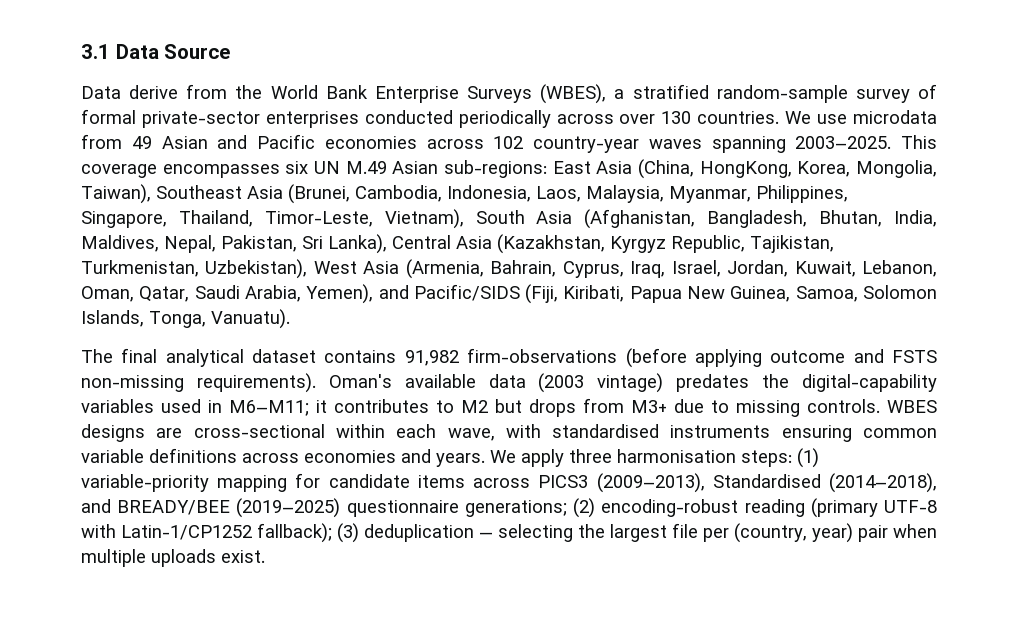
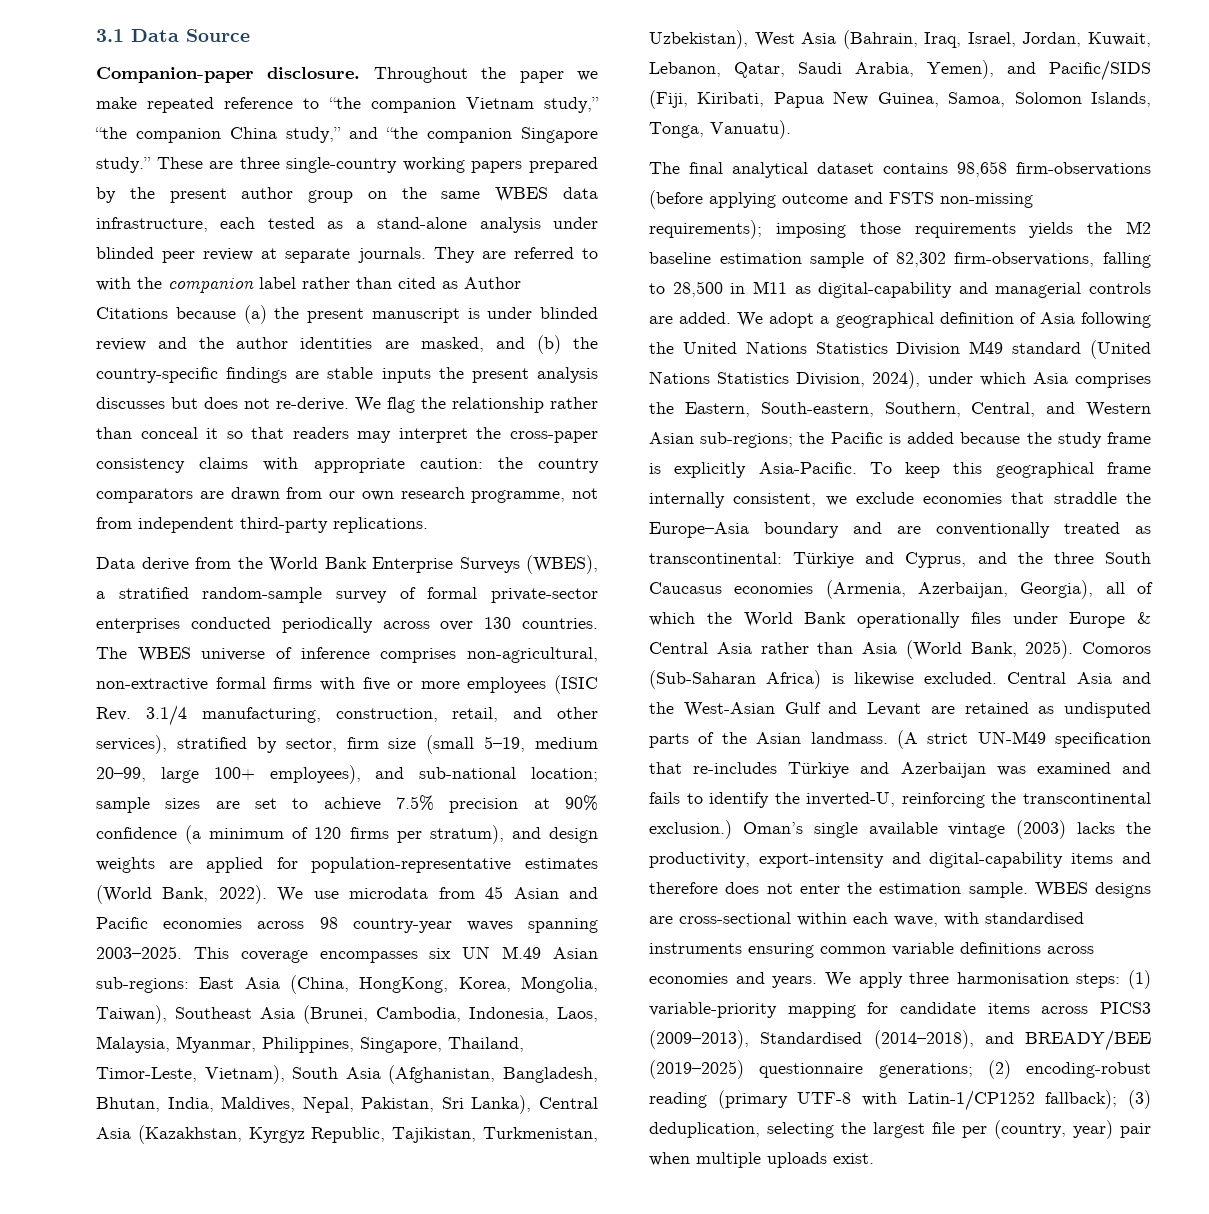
(231, 51) none -> [96,67,598,83] [96,97,599,113] [95,127,598,143] [96,157,598,173] [96,187,598,203] [96,217,598,233] [96,247,598,263] [96,277,521,293] [96,305,598,324] [96,335,598,354] [96,367,599,383] [96,397,598,413] [96,427,598,443] [96,457,599,473] [96,487,598,503] [96,517,428,533] // Companion-paper disclosure. Throughout the paper we make repeated reference to “the companion Vietnam study,” “the companion China study,” and “the companion Singapore study.” These are three single-country working papers prepared by the present author group on the same WBES data infrastructure, each tested as a stand-alone analysis under blinded peer review at separate journals. They are referred to with the companion label rather than cited as Author Citations because (a) the present manuscript is under blinded review and the author identities are masked, and (b) the country-specific findings are stable inputs the present analysis discusses but does not re-derive. We flag the relationship rather than conceal it so that readers may interpret the cross-paper consistency claims with appropriate caution: the country comparators are drawn from our own research programme, not from independent third-party replications.
(780, 117) none -> [96,647,598,663] [96,675,598,694] [96,705,598,726] [96,735,598,754] [96,765,598,784] [96,795,598,813] [96,825,598,844] [96,857,598,873] [96,885,267,904] The WBES universe of inference comprises non-agricultural, non-extractive formal firms with five or more employees (ISIC Rev. 3.1/4 manufacturing, construction, retail, and other services), stratified by sector, firm size (small 5–19, medium 20–99, large 100+ employees), and sub-national location; sample sizes are set to achieve 7.5% precision at 90% confidence (a minimum of 120 firms per stratum), and design weights are applied for population-representative estimates (World Bank, 2022).
[131,136,152,149] 49 -> [485,886,504,899] 45
[493,136,524,149] 102 -> [319,917,338,929] 98
[405,259,624,279] (Armenia, Bahrain, Cyprus, -> [842,30,918,49] (Bahrain,
[81,286,134,302] Oman, -> (721, 69) none
[404,350,459,366] 91,982 -> [957,161,1007,177] 98,658
[196,373,938,393] [81,398,880,417] requirements). Oman's available data (2003 vintage) predates the digital-capability variables used in M6–M11; it contributes to M2 but drops from M3+ due to missing controls. -> [649,220,1151,239] [649,252,1151,268] [649,281,1151,298] [649,312,1151,328] [649,340,1151,359] [649,370,1151,389] [649,402,1151,417] [649,432,1151,448] [649,462,1151,478] [649,492,1151,508] [649,522,1151,538] [649,552,1151,568] [649,580,1153,599] [649,612,1151,628] [649,640,1151,659] [649,670,1151,689] [649,702,1151,718] [649,730,1151,749] [649,762,1151,778] [649,792,1151,808] [649,820,1151,839] [649,852,1151,868] [649,882,1028,898] requirements); imposing those requirements yields the M2 baseline estimation sample of 82,302 firm-observations, falling to 28,500 in M11 as digital-capability and managerial controls are added. We adopt a geographical definition of Asia following the United Nations Statistics Division M49 standard (United Nations Statistics Division, 2024), under which Asia comprises the Eastern, South-eastern, Southern, Central, and Western Asian sub-regions; the Pacific is added because the study frame is explicitly Asia-Pacific. To keep this geographical frame internally consistent, we exclude economies that straddle the Europe–Asia boundary and are conventionally treated as transcontinental: Türkiye and Cyprus, and the three South Caucasus economies (Armenia, Azerbaijan, Georgia), all of which the World Bank operationally files under Europe & Central Asia rather than Asia (World Bank, 2025). Comoros (Sub-Saharan Africa) is likewise excluded. Central Asia and the West-Asian Gulf and Levant are retained as undisputed parts of the Asian landmass. (A strict UN-M49 specification that re-includes Türkiye and Azerbaijan was examined and fails to identify the inverted-U, reinforcing the transcontinental exclusion.) Oman’s single available vintage (2003) lacks the productivity, export-intensity and digital-capability items and therefore does not enter the estimation sample.
[364,524,493,542] deduplication — -> [649,1122,760,1138] deduplication,

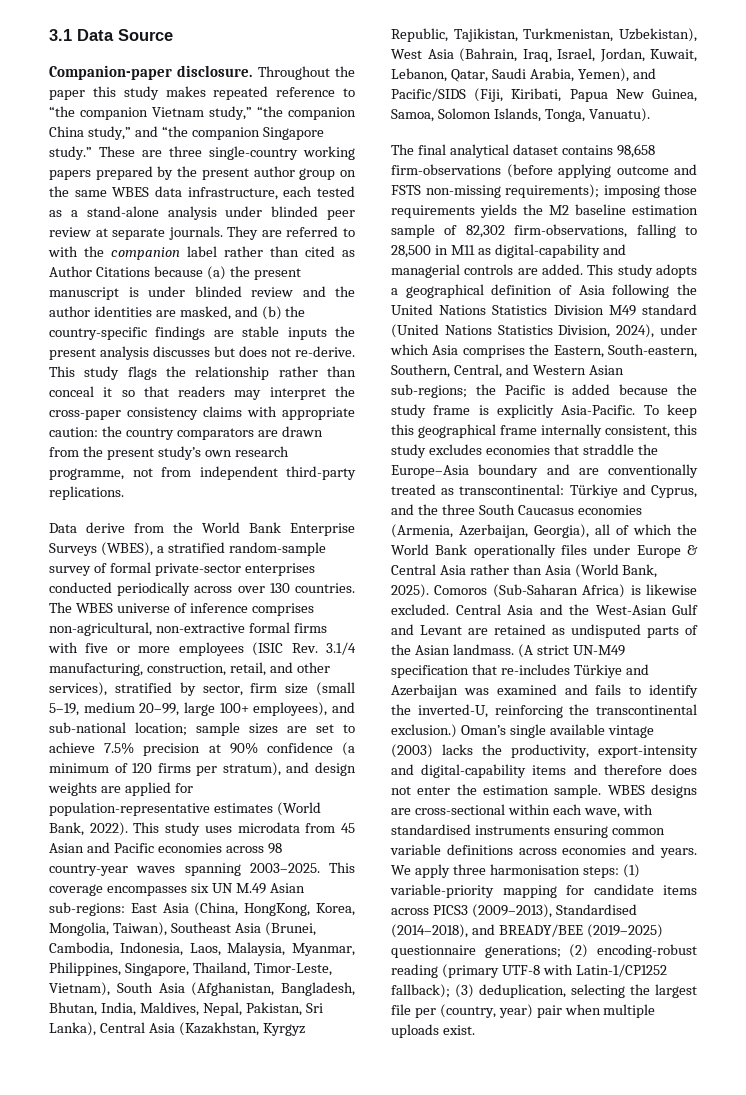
[576,71,598,81] [96,97,137,109] we make -> [92,86,206,100] this study makes
[355,397,415,413] We flag -> [49,366,157,380] This study flags
[329,491,355,499] our -> [82,446,201,460] the present study’s
[277,887,339,902] We use -> [133,822,232,836] This study uses
[737,312,815,328] We adopt -> [587,264,697,278] This study adopts
[825,492,914,506] we exclude -> [674,424,697,435] [391,444,482,458] this study excludes

